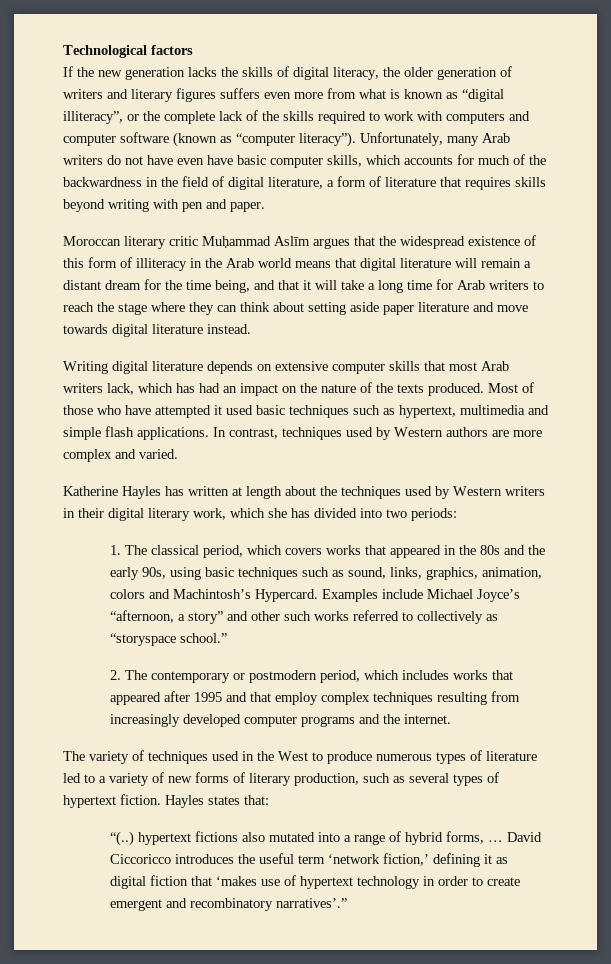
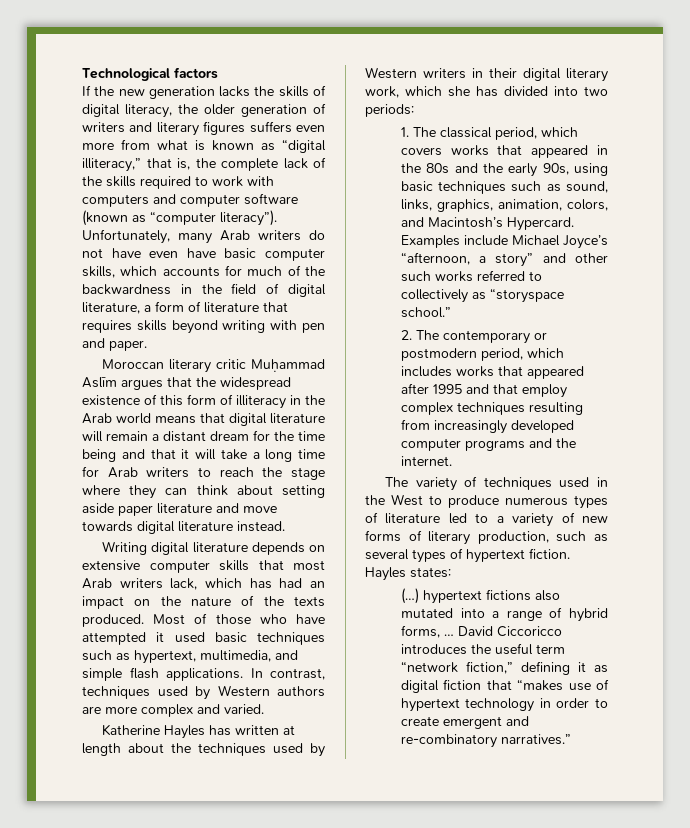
[63,111,139,124] illiteracy”, or -> [82,158,190,172] illiteracy,” that is,
[215,280,250,293] being, -> [82,449,116,462] being
[460,405,525,415] multimedia -> [200,650,271,662] multimedia,
[110,589,252,599] colors and Machintosh’s -> [567,199,608,211] [400,217,503,228] colors, and Macintosh’s
[208,795,269,805] [110,831,135,846] states that: // “(..) -> [410,567,451,578] [400,588,419,604] states: // (…)
[328,853,430,866] ‘network fiction,’ -> [400,661,513,674] “network fiction,”
[216,876,258,886] ‘makes -> [517,679,564,691] “makes
[190,898,348,911] recombinatory narratives’.” -> [400,734,571,748] re-combinatory narratives.”

